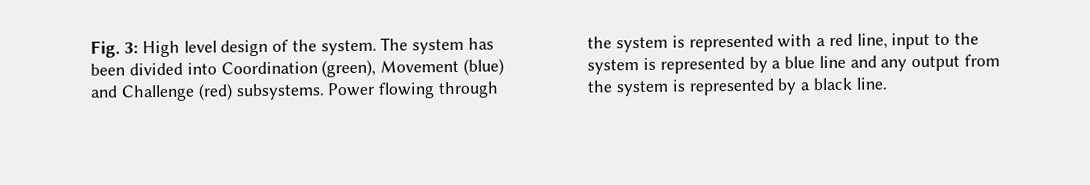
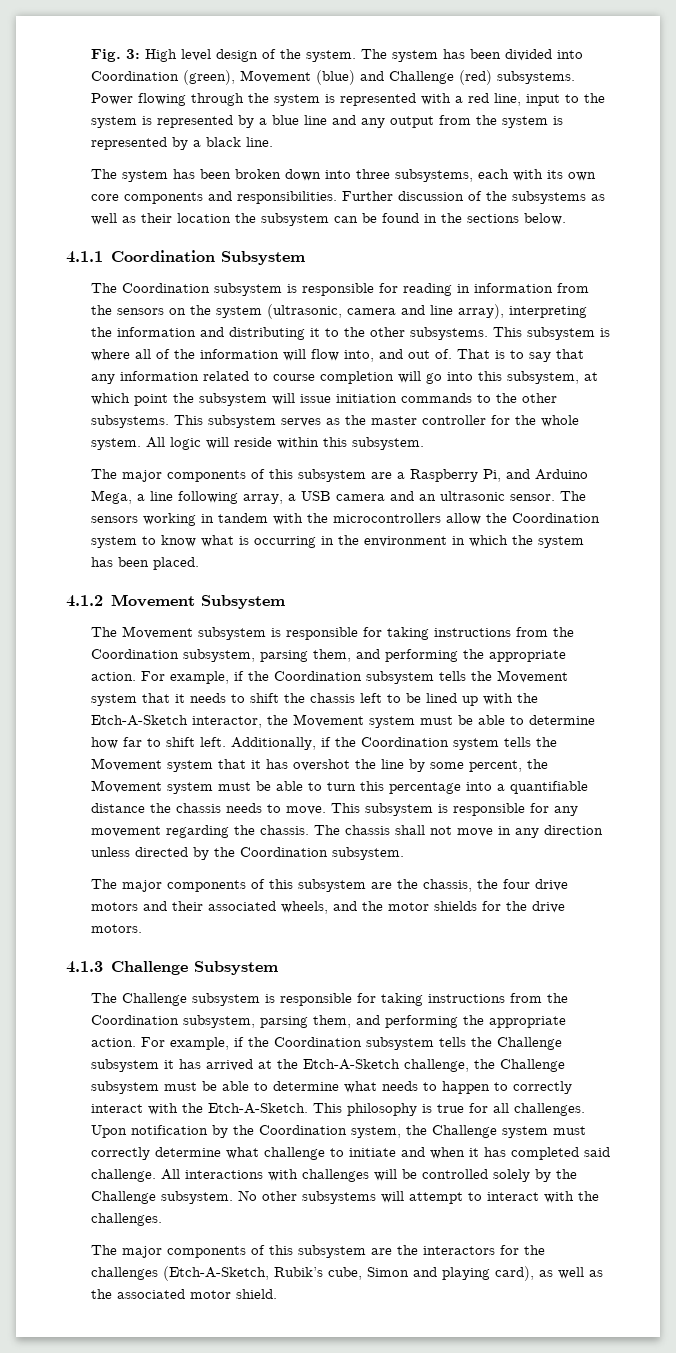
(887, 83) none -> [90,169,596,182] [90,191,605,204] [90,213,566,226] [66,250,305,265] [90,283,589,296] [90,304,587,319] [90,327,610,340] [90,349,584,362] [90,371,598,384] [90,393,557,406] [90,415,579,428] [90,437,424,450] [90,469,588,482] [90,490,586,504] [90,513,600,526] [90,535,584,548] [90,557,199,570] [66,594,285,609] [90,626,574,640] [90,649,566,662] [90,670,568,684] [90,693,538,706] [90,714,595,728] [90,737,557,750] [90,758,548,772] [90,780,588,794] [90,803,578,816] [90,825,603,838] [90,847,404,860] [90,879,568,892] [90,901,565,914] [90,924,142,933] [66,961,278,975] [90,993,568,1006] [90,1015,566,1028] [90,1037,562,1050] [90,1059,565,1072] [90,1081,572,1094] [90,1103,585,1116] [90,1125,586,1138] [90,1147,610,1160] [90,1169,577,1182] [90,1190,599,1204] [90,1213,162,1226] [90,1245,545,1258] [90,1266,603,1281] [90,1289,277,1299] // The system has been broken down into three subsystems, each with its own core components and responsibilities. Further discussion of the subsystems as well as their location the subsystem can be found in the sections below. // 4.1.1 Coordination Subsystem // The Coordination subsystem is responsible for reading in information from the sensors on the system (ultrasonic, camera and line array), interpreting the information and distributing it to the other subsystems. This subsystem is where all of the information will flow into, and out of. That is to say that any information related to course completion will go into this subsystem, at which point the subsystem will issue initiation commands to the other subsystems. This subsystem serves as the master controller for the whole system. All logic will reside within this subsystem. // The major components of this subsystem are a Raspberry Pi, and Arduino Mega, a line following array, a USB camera and an ultrasonic sensor. The sensors working in tandem with the microcontrollers allow the Coordination system to know what is occurring in the environment in which the system has been placed. // 4.1.2 Movement Subsystem // The Movement subsystem is responsible for taking instructions from the Coordination subsystem, parsing them, and performing the appropriate action. For example, if the Coordination subsystem tells the Movement system that it needs to shift the chassis left to be lined up with the Etch-A-Sketch interactor, the Movement system must be able to determine how far to shift left. Additionally, if the Coordination system tells the Movement system that it has overshot the line by some percent, the Movement system must be able to turn this percentage into a quantifiable distance the chassis needs to move. This subsystem is responsible for any movement regarding the chassis. The chassis shall not move in any direction unless directed by the Coordination subsystem. // The major components of this subsystem are the chassis, the four drive motors and their associated wheels, and the motor shields for the drive motors. // 4.1.3 Challenge Subsystem // The Challenge subsystem is responsible for taking instructions from the Coordination subsystem, parsing them, and performing the appropriate action. For example, if the Coordination subsystem tells the Challenge subsystem it has arrived at the Etch-A-Sketch challenge, the Challenge subsystem must be able to determine what needs to happen to correctly interact with the Etch-A-Sketch. This philosophy is true for all challenges. Upon notification by the Coordination system, the Challenge system must correctly determine what challenge to initiate and when it has completed said challenge. All interactions with challenges will be controlled solely by the Challenge subsystem. No other subsystems will attempt to interact with the challenges. // The major components of this subsystem are the interactors for the challenges (Etch-A-Sketch, Rubik’s cube, Simon and playing card), as well as the associated motor shield.

